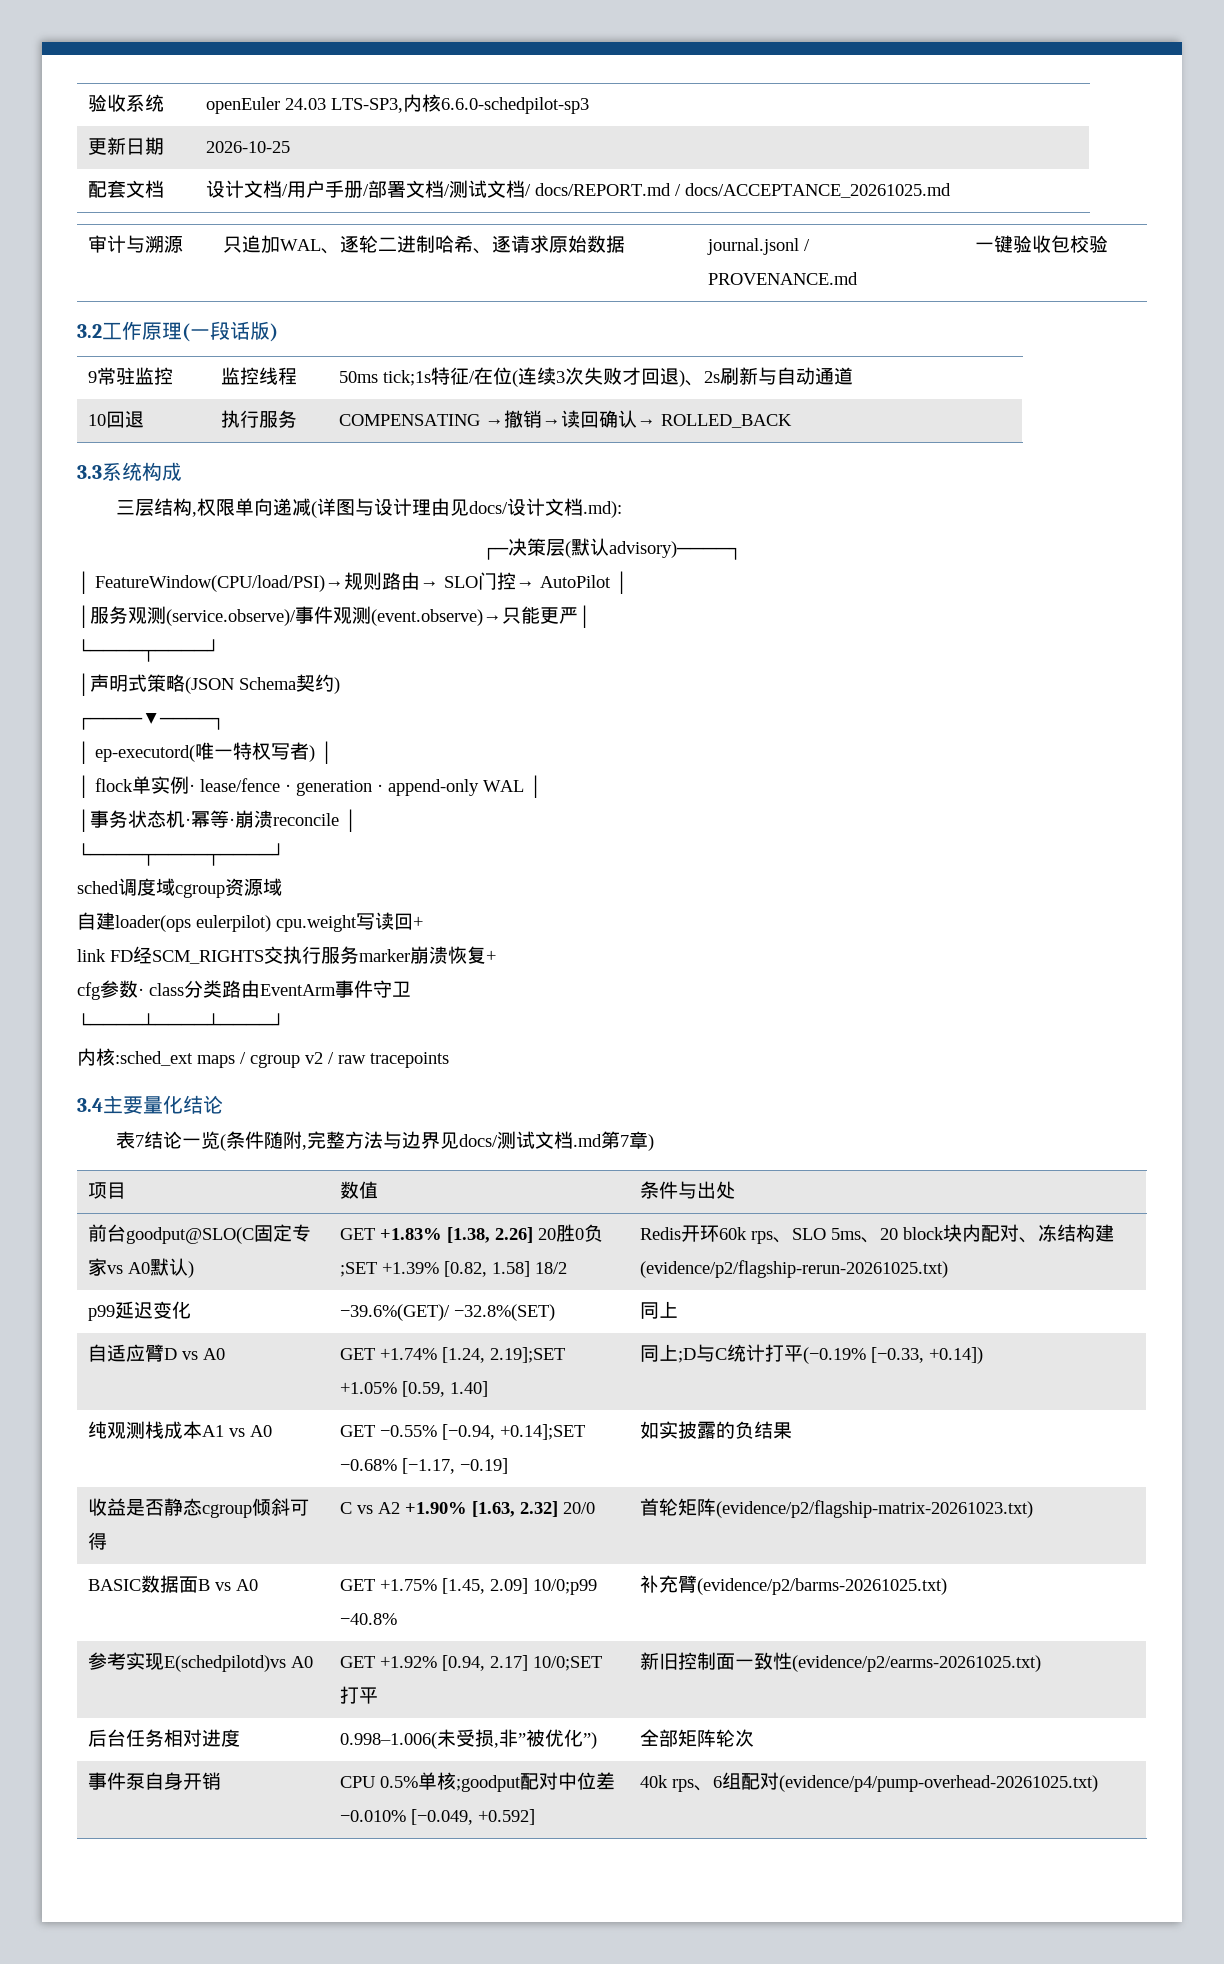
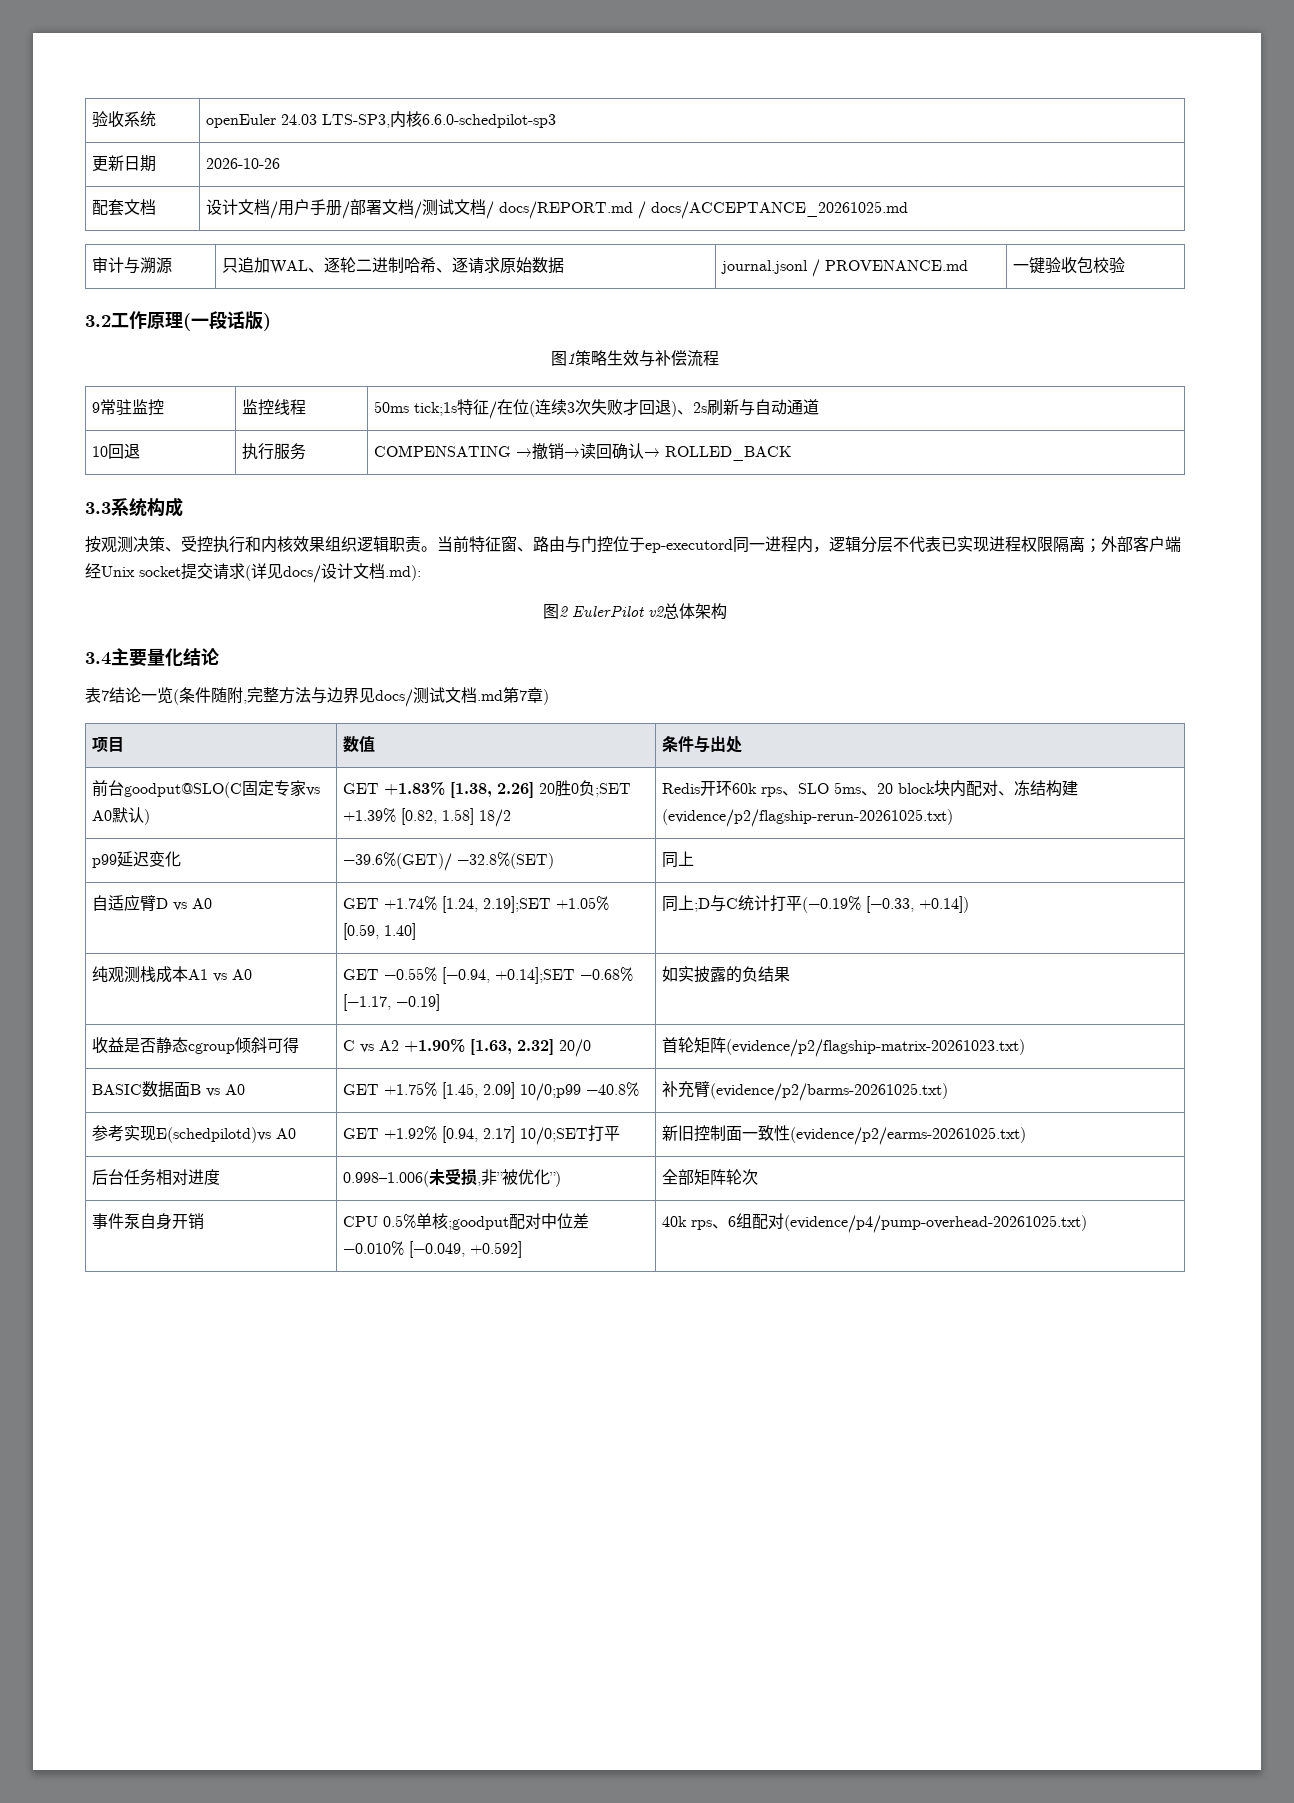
[205,141,290,153] 2026-10-25 -> [206,158,281,169] 2026-10-26
(278, 332) none -> [551,350,719,367] // 图1策略生效与补偿流程
[115,498,450,518] 三层结构,权限单向递减(详图与设计理由 -> [85,536,1181,553] [85,563,267,581] 按观测决策、受控执行和内核效果组织逻辑职责。当前特征窗、路由与门控位于ep-executord同一进程内，逻辑分层不代表已实现进程权限隔离；外部客户端经Unix socket提交请求(详
[482,538,742,560] [77,571,628,594] [77,605,591,628] [77,639,220,662] [77,673,340,696] [77,713,225,730] [77,741,333,764] [77,775,542,798] [77,809,357,832] [77,843,285,866] [77,878,282,898] [77,912,423,932] [77,946,496,964] [77,980,411,1000] [77,1013,285,1030] [77,1048,449,1068] ┌─决策层(默认advisory)────┐ // │ FeatureWindow(CPU/load/PSI)→规则路由→ SLO门控→ AutoPilot │ // │服务观测(service.observe)/事件观测(event.observe)→只能更严│ // └────┬────┘ // │声明式策略(JSON Schema契约) // ┌────▼────┐ // │ ep-executord(唯一特权写者) │ // │ flock单实例· lease/fence · generation · append-only WAL │ // │事务状态机·幂等·崩溃reconcile │ // └────┬────┬────┘ // sched调度域cgroup资源域 // 自建loader(ops eulerpilot) cpu.weight写读回+ // link FD经SCM_RIGHTS交执行服务marker崩溃恢复+ // cfg参数· class分类路由EventArm事件守卫 // └────┴────┴────┘ // 内核:sched_ext maps / cgroup v2 / raw tracepoints -> [543,603,727,620] 图2 EulerPilot v2总体架构

